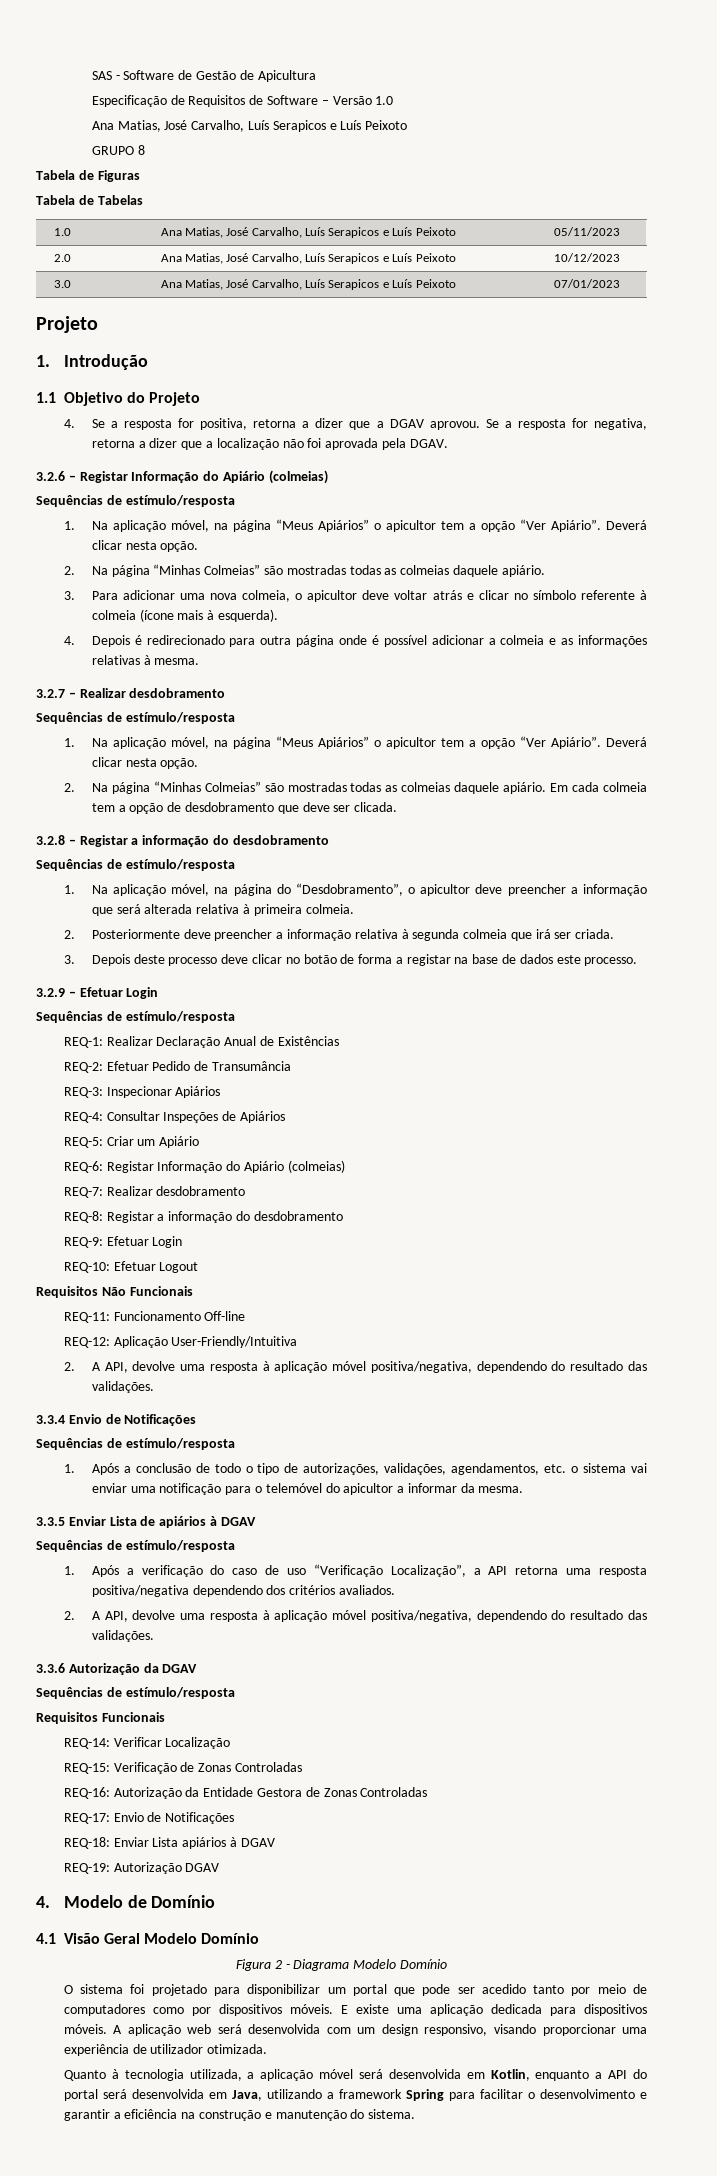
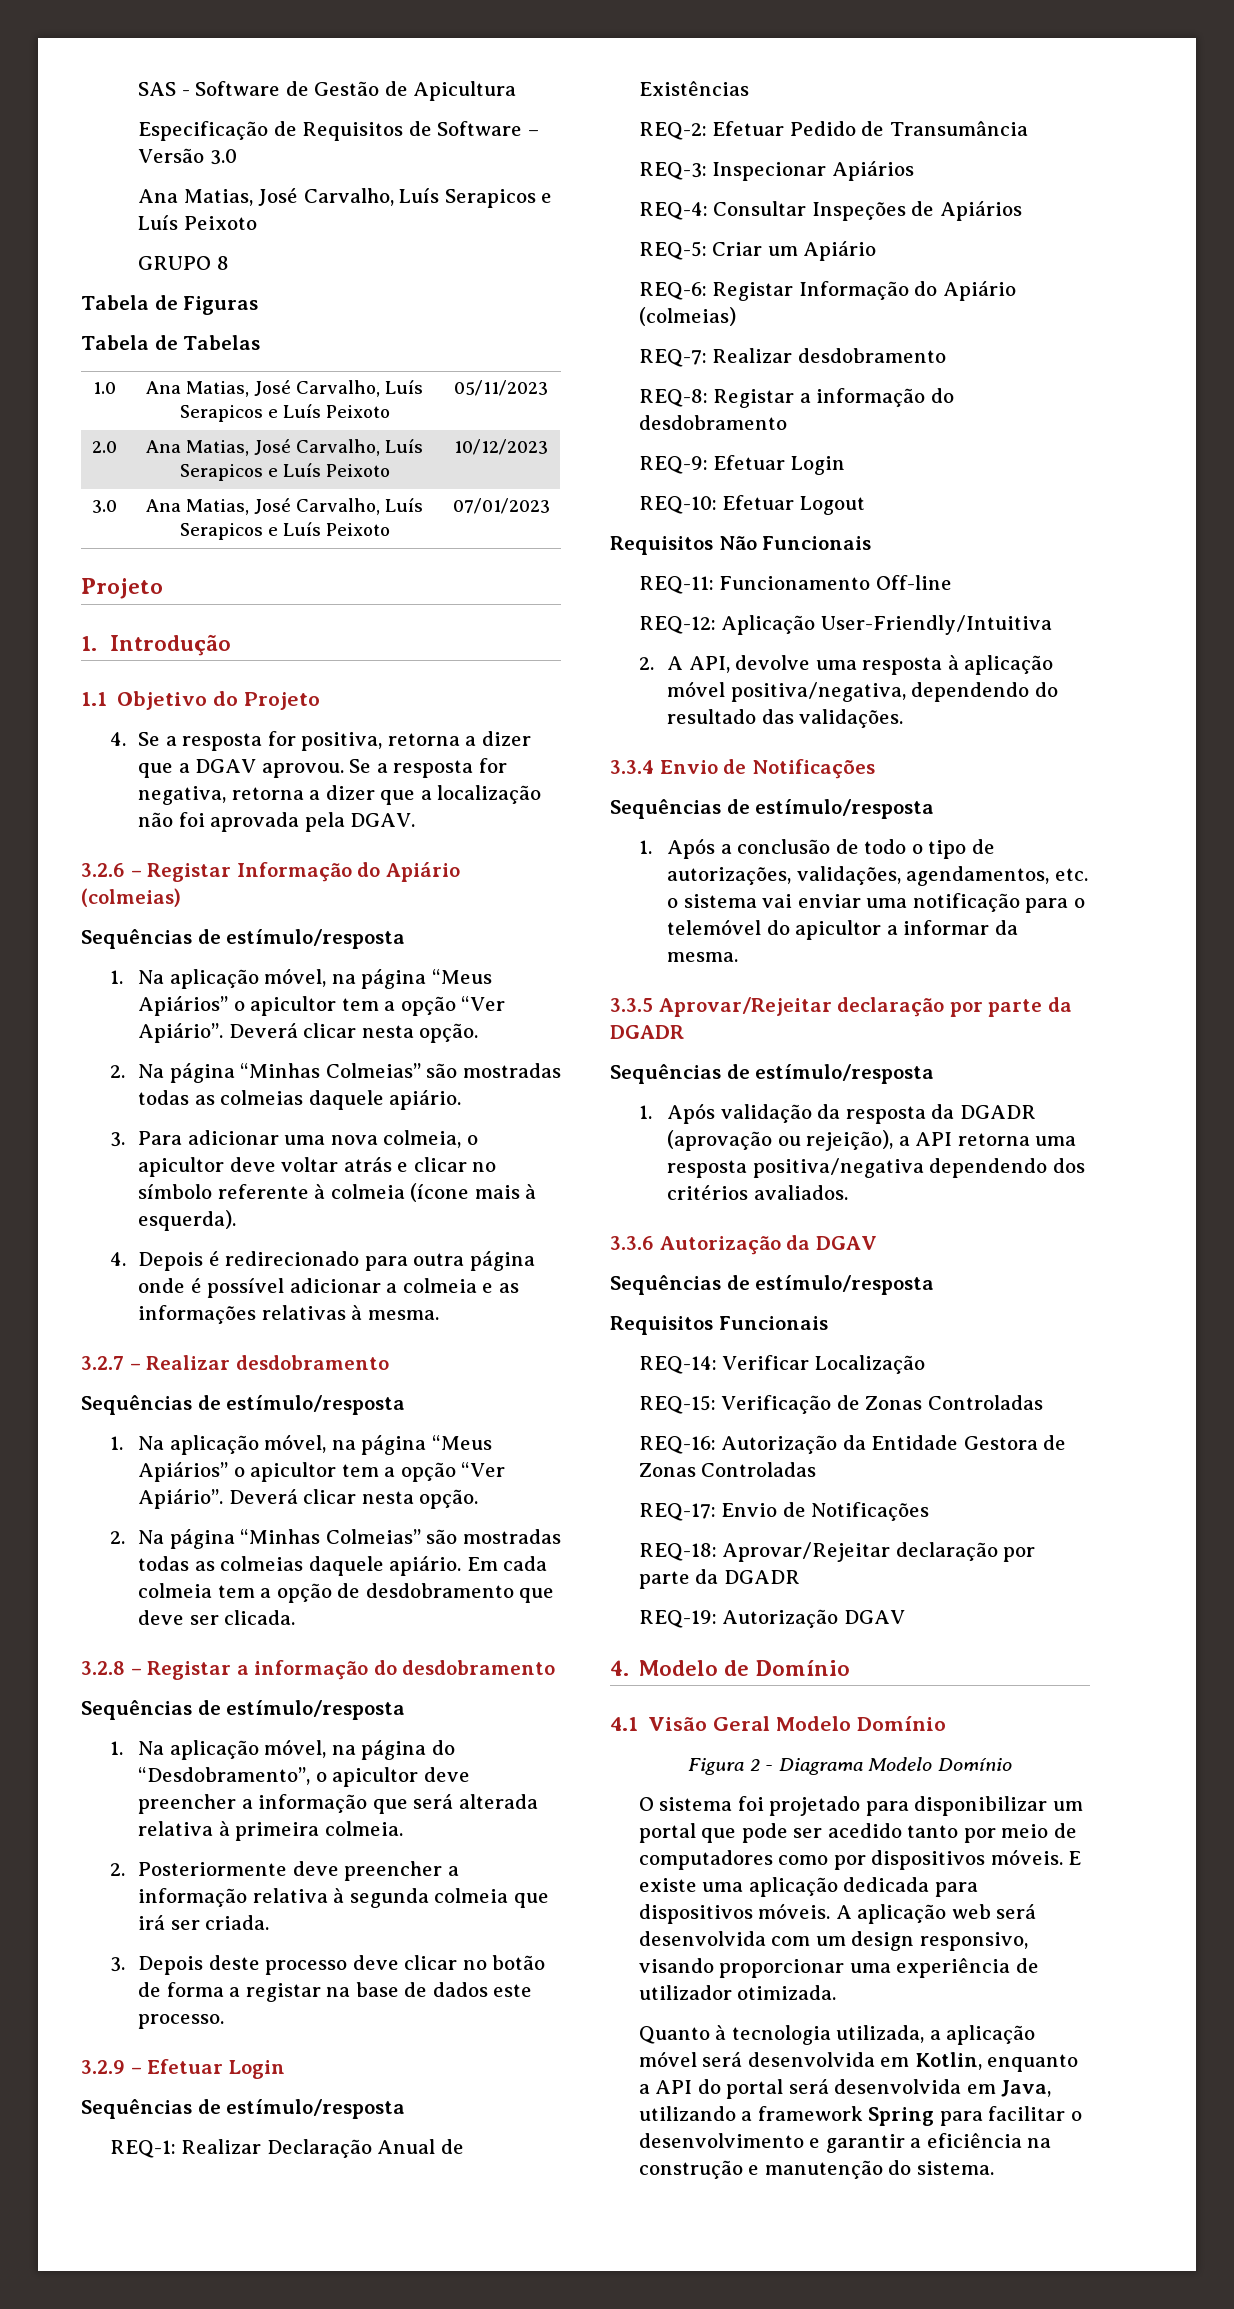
[375,96,394,105] 1.0 -> [209,149,237,165] 3.0
[68,1516,256,1528] [36,1540,235,1552] [63,1564,466,1577] Enviar Lista de apiários à DGAV // Sequências de estímulo/resposta // 1. Após a verificação do caso de uso “Verificação Localização”, -> [658,997,1072,1017] [610,1025,684,1039] [610,1064,935,1084] [638,1103,1036,1124] [667,1130,894,1151] Aprovar/Rejeitar declaração por parte da DGADR // Sequências de estímulo/resposta // 1. Após validação da resposta da DGADR (aprovação ou rejeição),
[63,1610,647,1622] [91,1630,154,1642] // 2. A API, devolve uma resposta à aplicação móvel positiva/negativa, dependendo do resultado das validações. -> (848, 1192) none
[113,1837,275,1849] Enviar Lista apiários à DGAV -> [722,1542,1036,1562] [638,1569,800,1589] Aprovar/Rejeitar declaração por parte da DGADR

